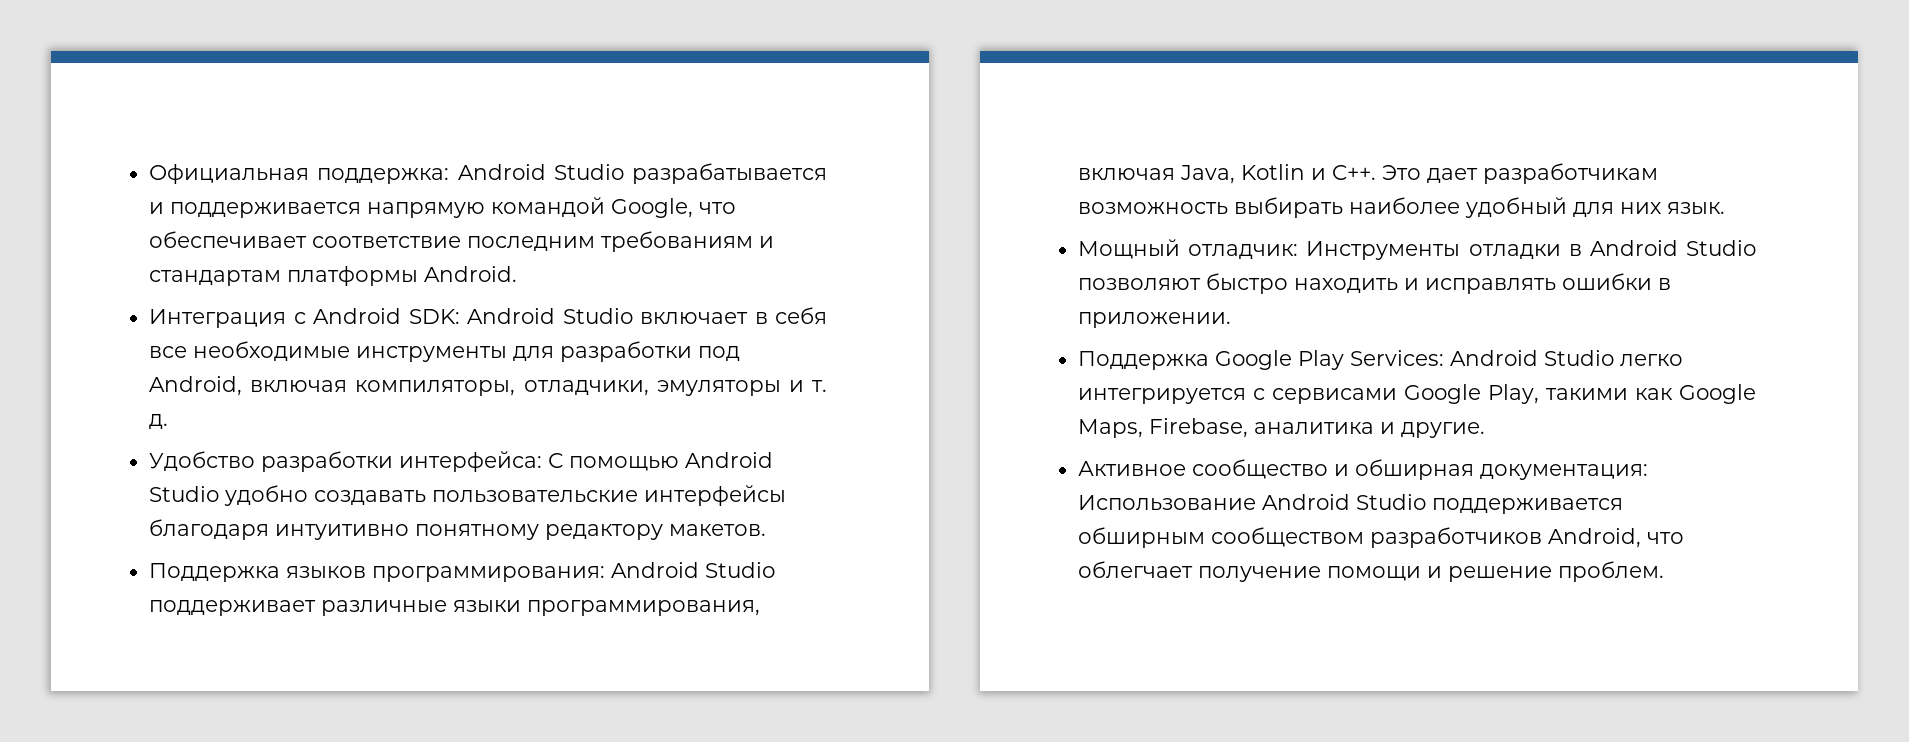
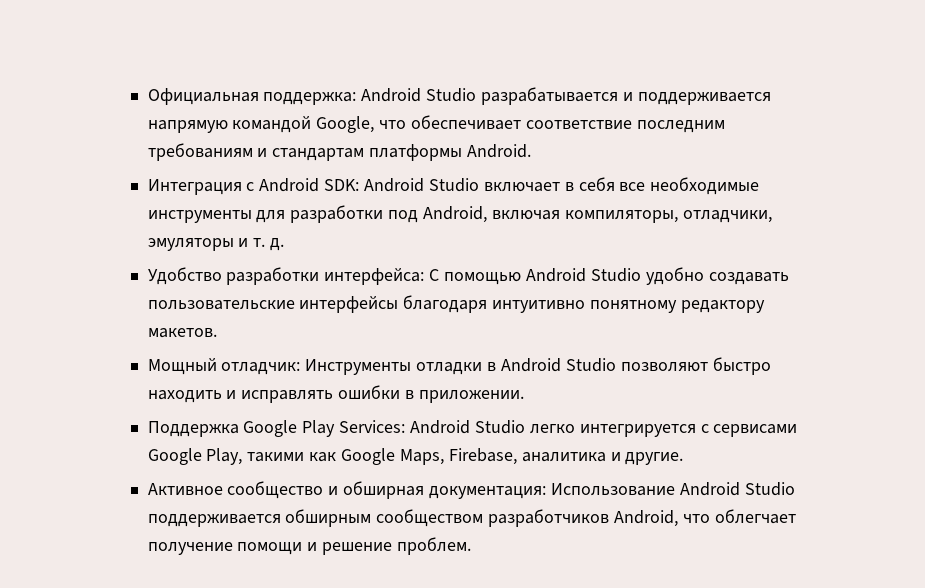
[149,562,776,582] [149,600,761,616] [1078,163,1659,184] [1078,197,1726,218] // Поддержка языков программирования: Android Studio поддерживает различные языки программирования, включая Java, Kotlin и C++. Это дает разработчикам возможность выбирать наиболее удобный для них язык. -> (217, 333) none

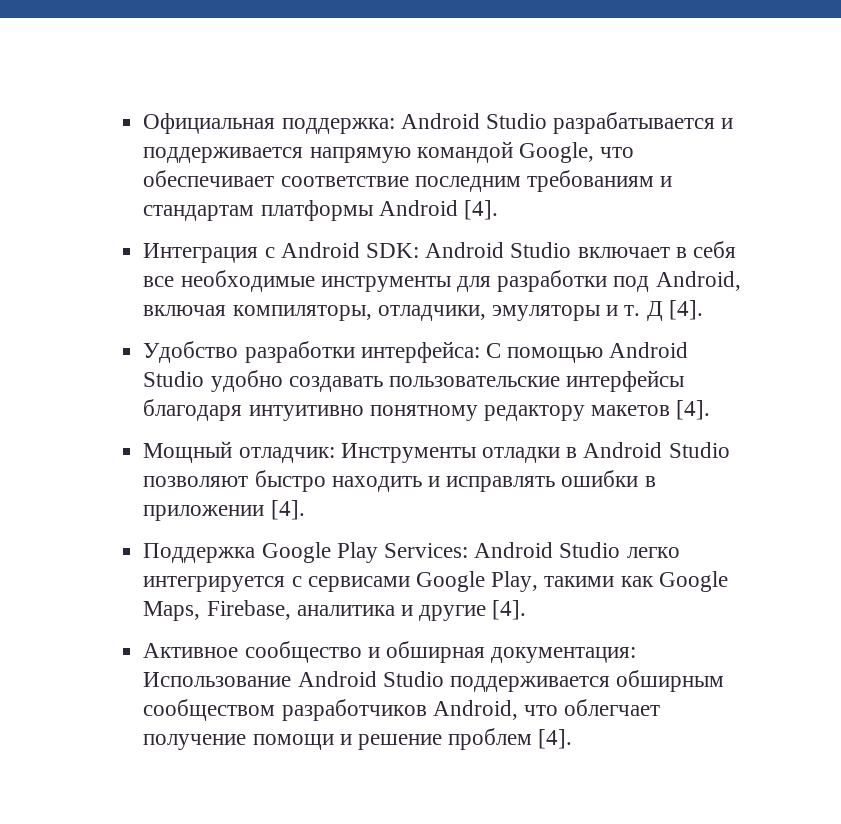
[467,144,532,158] Android. -> [378,200,498,220] Android [4].
[270,238,285,251] д. -> [646,300,703,321] Д [4].
[147,328,217,338] макетов. -> [591,400,711,420] макетов [4].
[418,390,524,403] приложении. -> [143,500,305,521] приложении [4].
[625,452,684,465] другие. -> [419,600,527,621] другие [4].
[397,537,472,555] проблем. -> [448,728,573,750] проблем [4].

